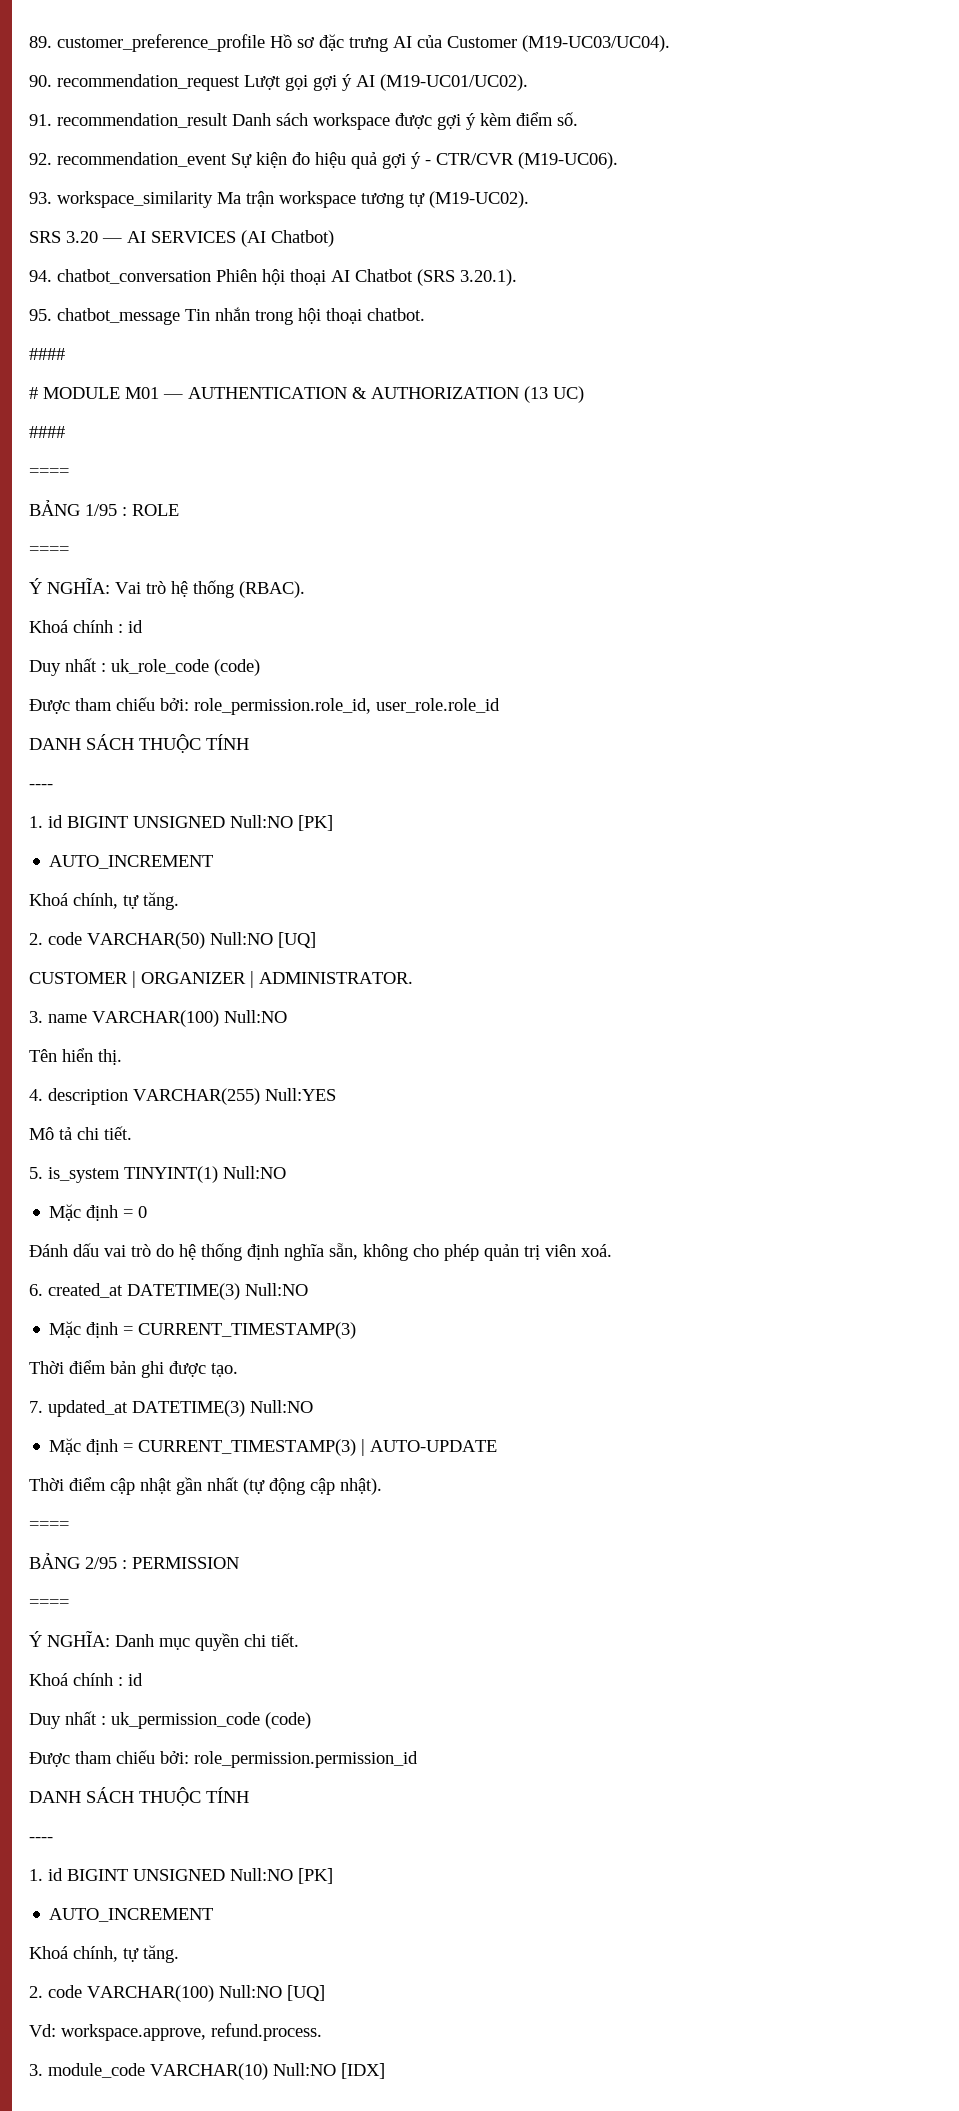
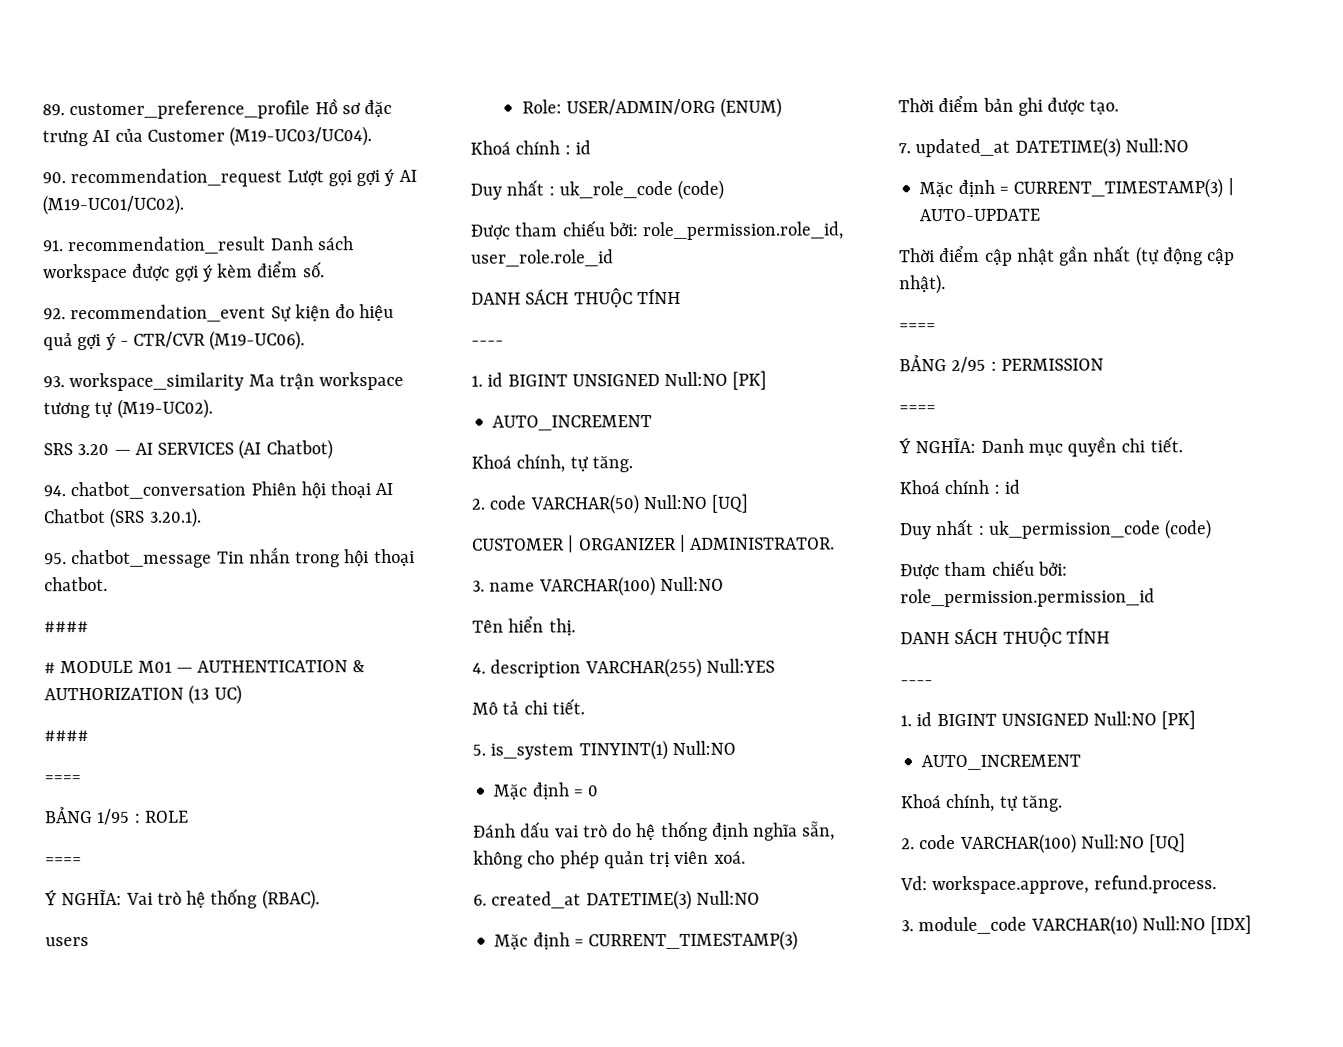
(305, 589) none -> [45,937,89,947] [521,97,783,118] // users // Role: USER/ADMIN/ORG (ENUM)

